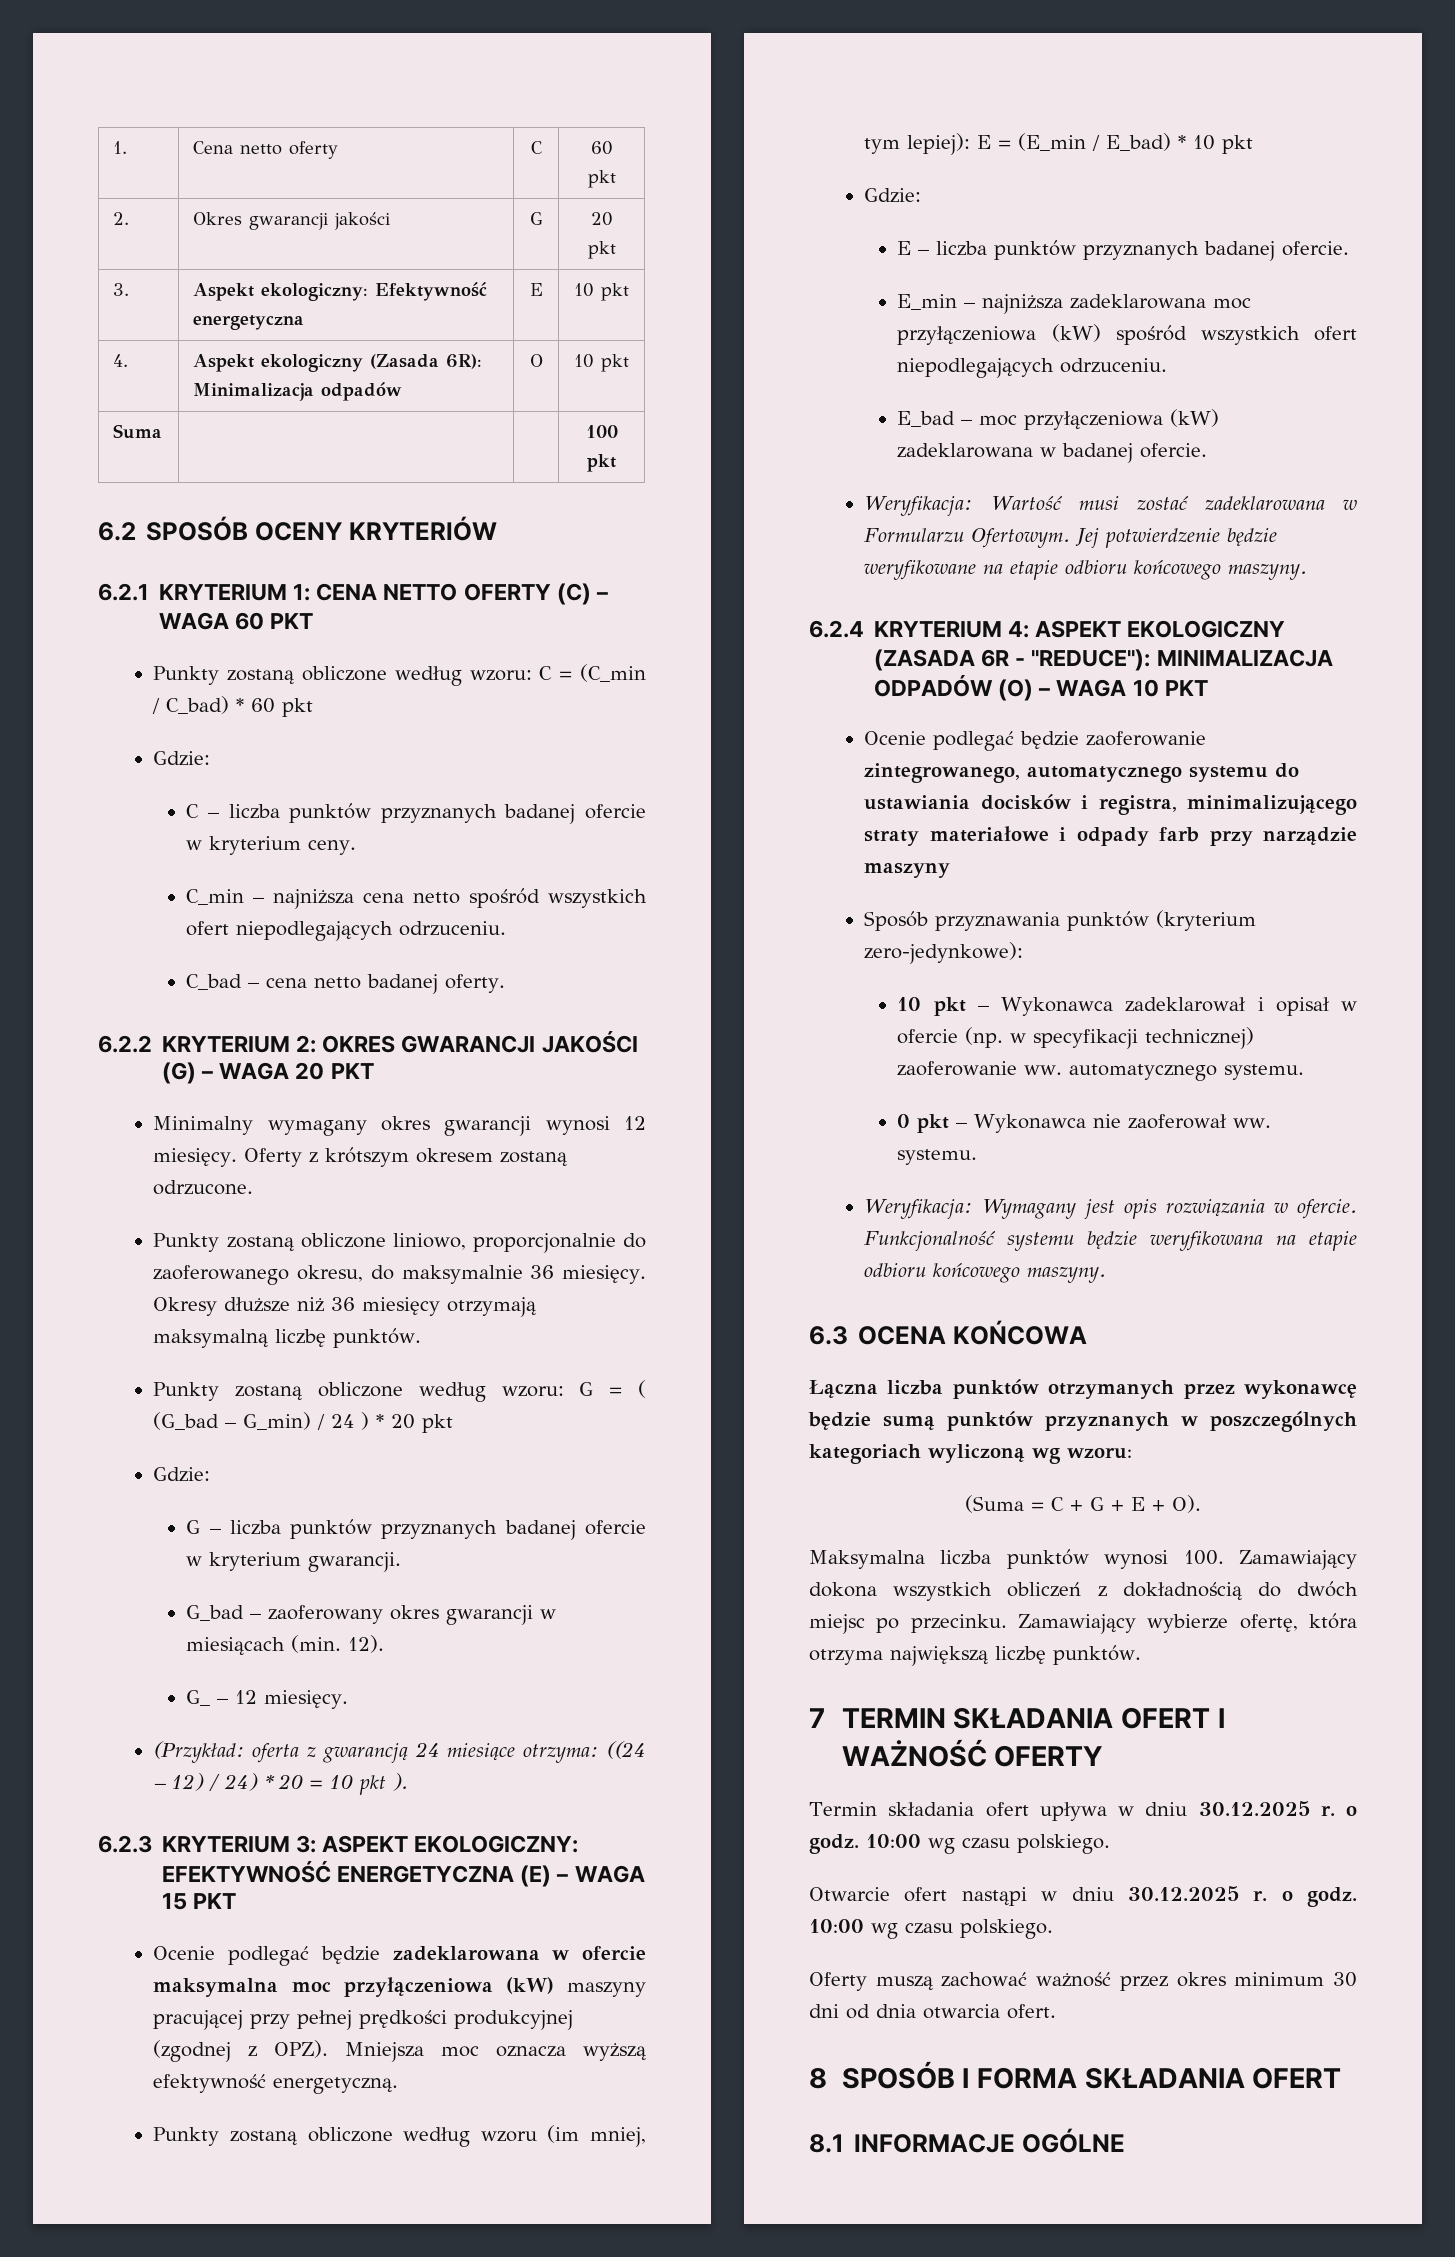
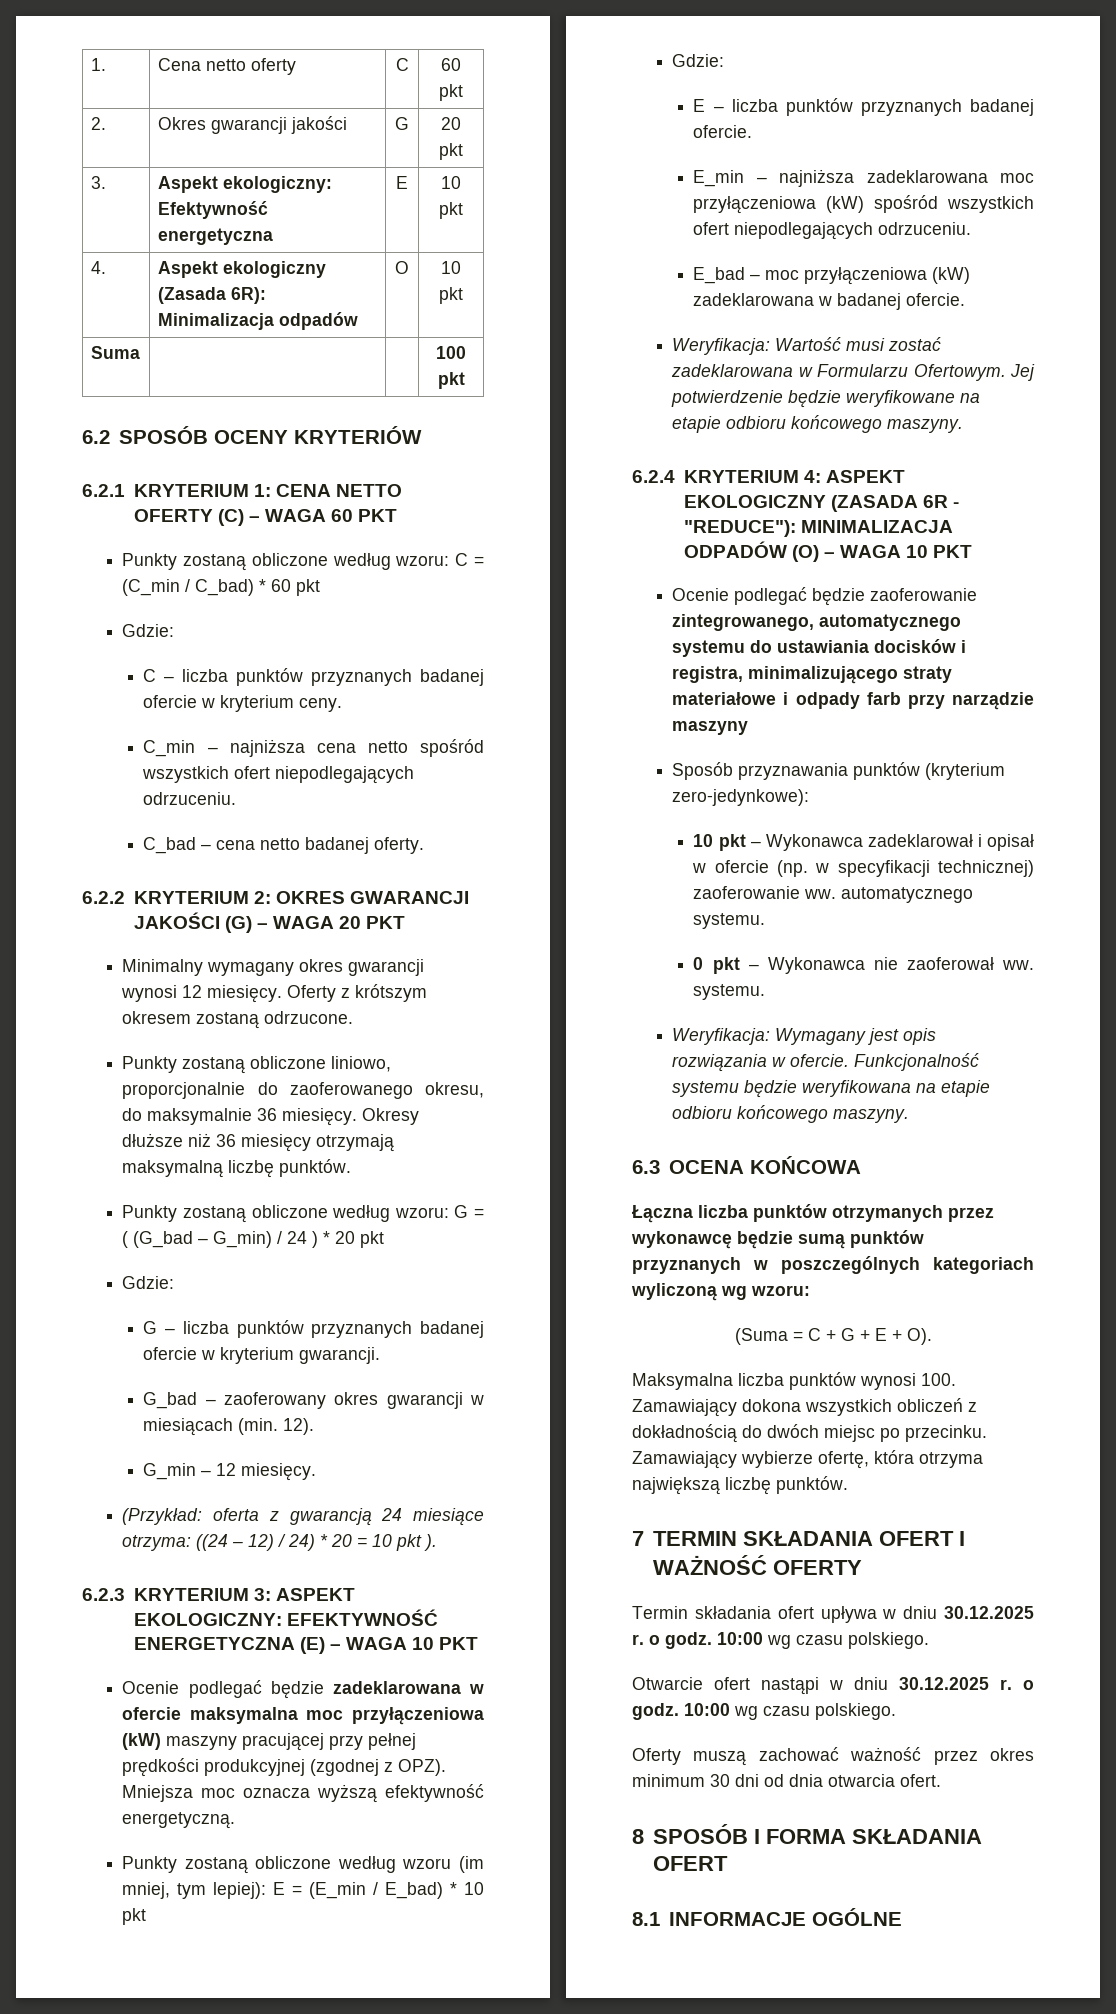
[186,1690,211,1706] G_ -> [143,1463,197,1480] G_min
[162,1893,188,1910] 15 -> [412,1637,435,1650] 10

